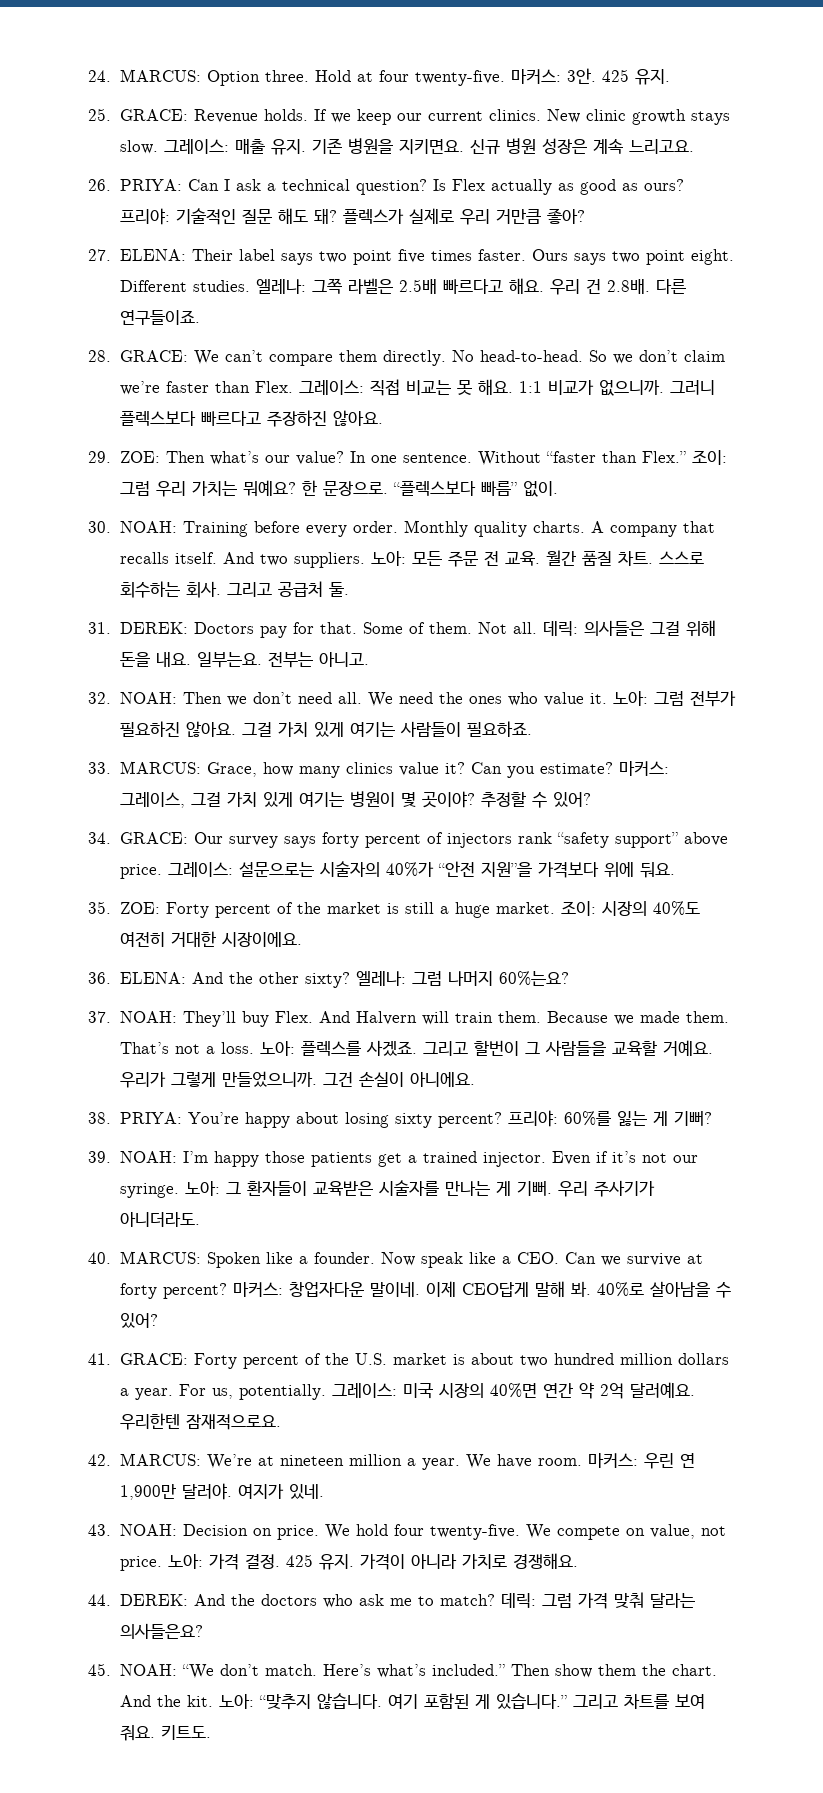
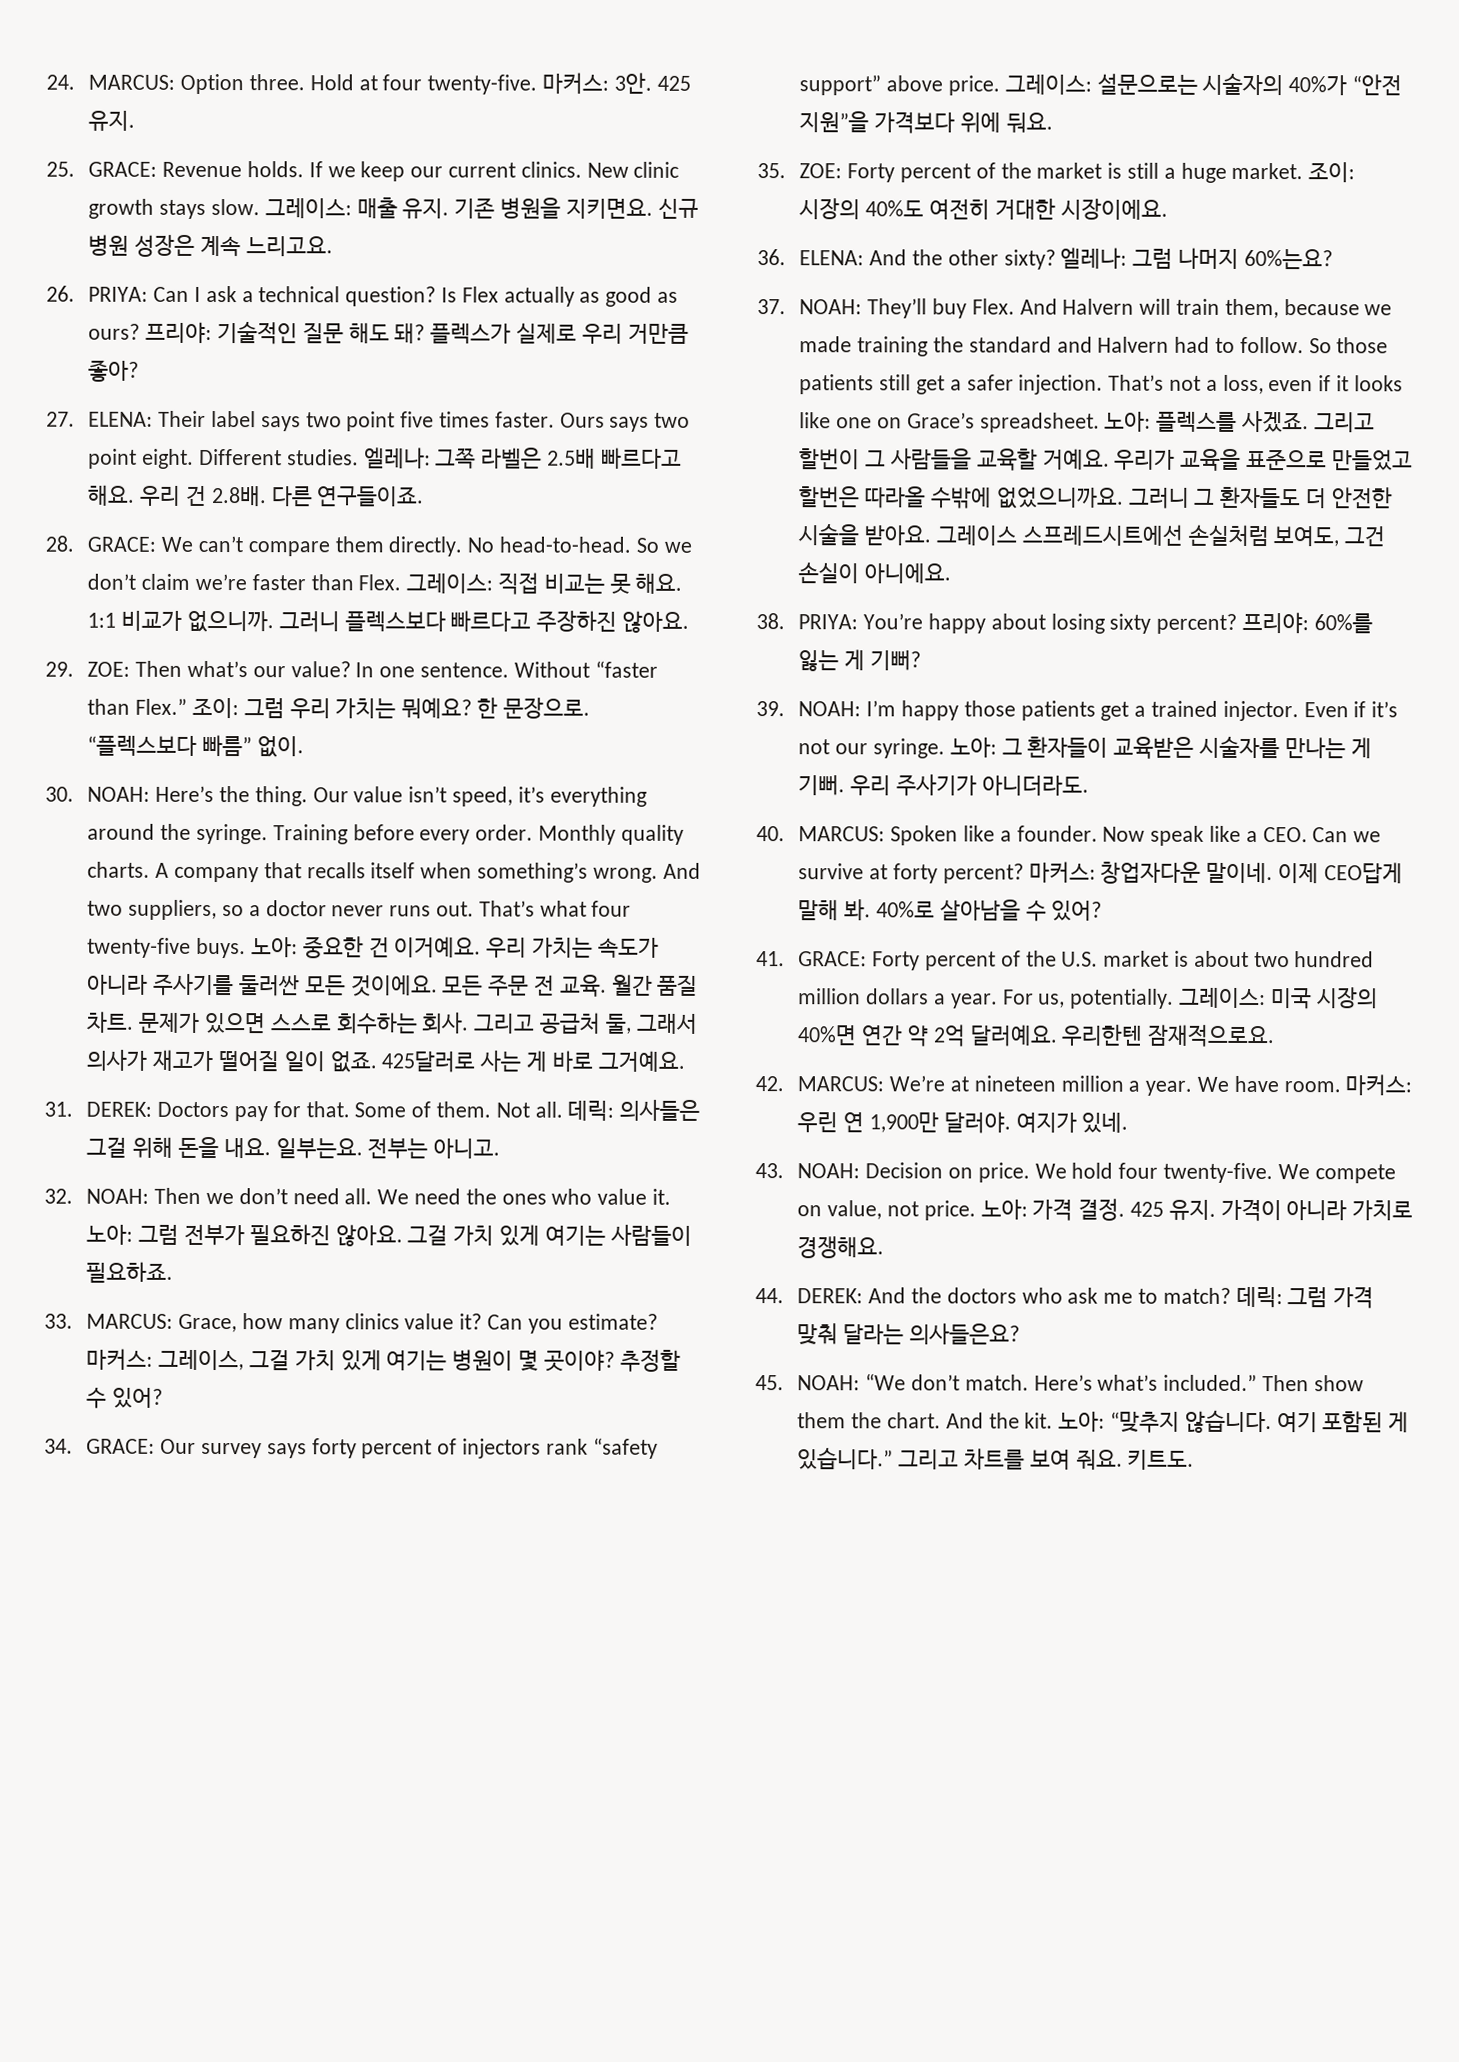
(177, 527) none -> [155,785,647,807] [87,823,269,845] Here’s the thing. Our value isn’t speed, it’s everything around the syringe.
[174,551,406,568] itself. And two suppliers. 노아: -> [370,862,701,883] [87,899,632,921] [87,936,659,959] [87,973,438,997] itself when something’s wrong. And two suppliers, so a doctor never runs out. That’s what four twenty-five buys. 노아: 중요한 건 이거예요. 우리 가치는 속도가 아니라 주사기를 둘러싼 모든 것이에요.
(653, 558) none -> [138,1012,267,1034] 문제가 있으면
[328,582,349,597] 둘. -> [604,1013,698,1034] [86,1049,685,1073] 둘, 그래서 의사가 재고가 떨어질 일이 없죠. 425달러로 사는 게 바로 그거예요.
[497,1011,729,1025] [119,1042,254,1054] them. Because we made them. That’s not a loss. -> [1224,298,1393,319] [799,336,1389,357] [799,374,1403,395] [799,412,1100,433] them, because we made training the standard and Halvern had to follow. So those patients still get a safer injection. That’s not a loss, even if it looks like one on Grace’s spreadsheet.
[170,1071,317,1087] 그렇게 만들었으니까. -> [1180,448,1413,471] [799,486,1393,509] [798,523,1340,547] 교육을 표준으로 만들었고 할번은 따라올 수밖에 없었으니까요. 그러니 그 환자들도 더 안전한 시술을 받아요. 그레이스 스프레드시트에선 손실처럼 보여도,

